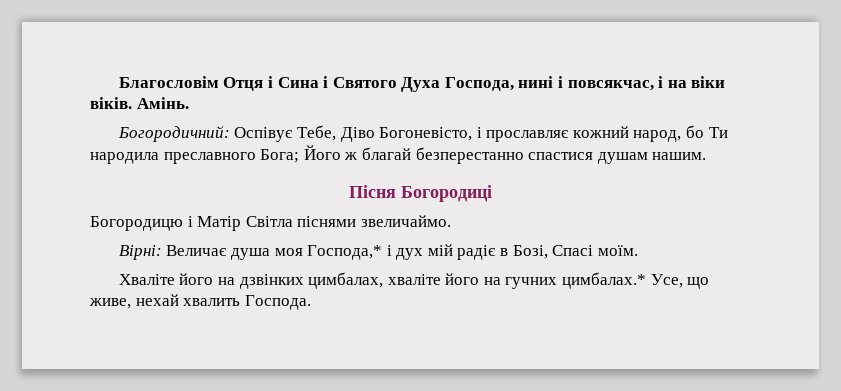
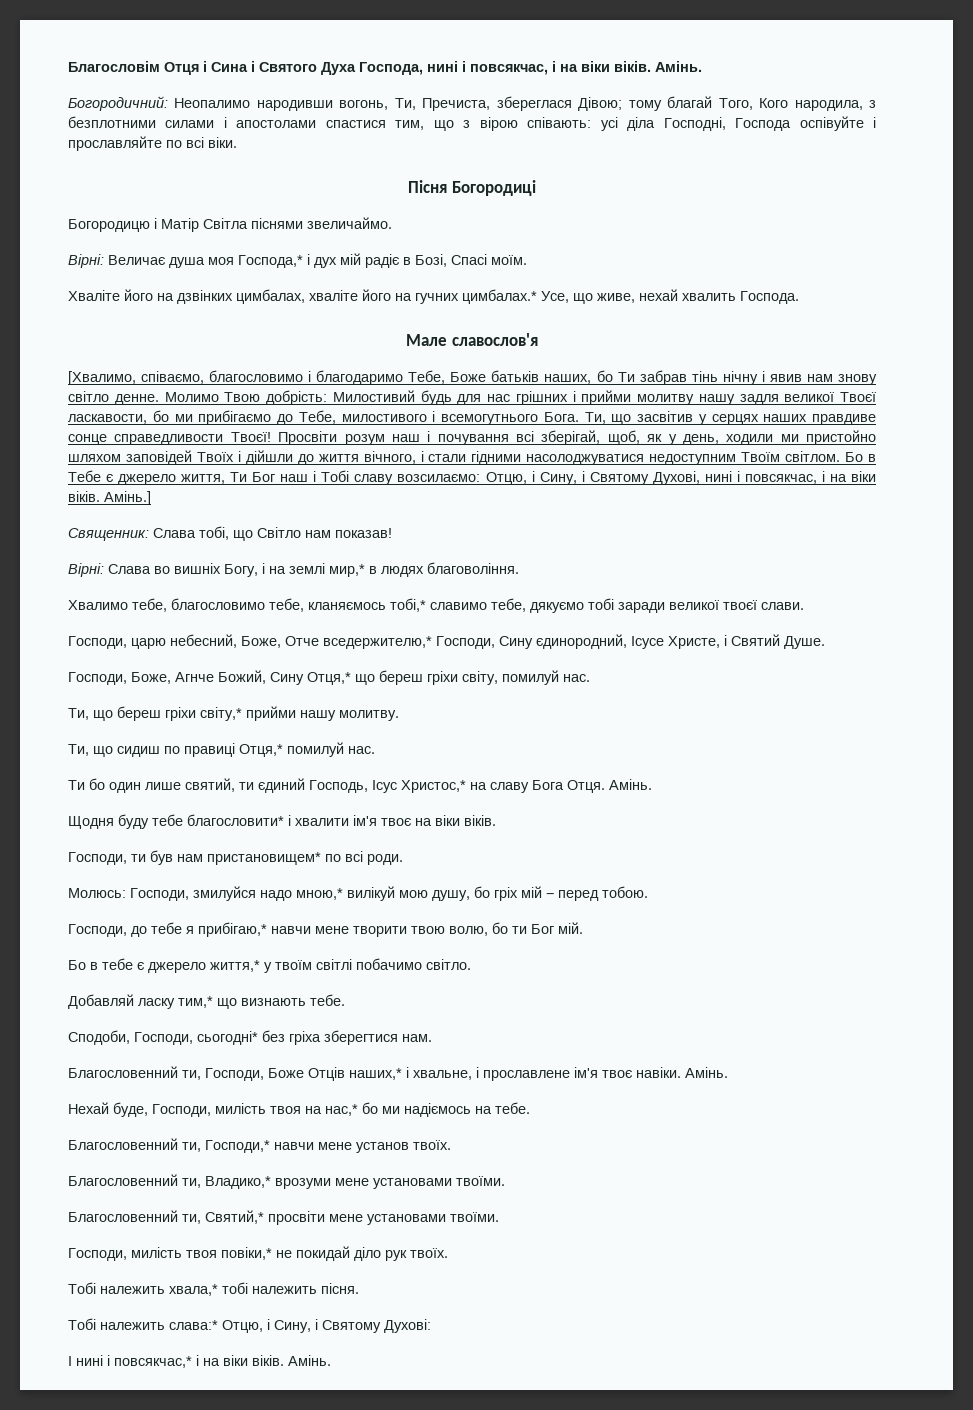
[234,125,728,142] [90,145,707,164] Оспівує Тебе, Діво Богоневісто, і прославляє кожний народ, бо Ти народила преславного Бога; Його ж благай безперестанно спастися душам нашим. -> [174,96,876,111] [68,116,876,131] [68,136,237,151] Неопалимо народивши вогонь, Ти, Пречиста, збереглася Дівою; тому благай Того, Кого народила, з безплотними силами і апостолами спастися тим, що з вірою співають: усі діла Господні, Господа оспівуйте і прославляйте по всі віки.
(311, 302) none -> [406,333,538,346] [68,370,877,385] [68,390,876,405] [68,410,876,425] [68,430,876,445] [68,450,876,465] [68,470,876,485] [68,491,151,505] [68,526,392,541] [68,562,519,577] [68,598,804,613] [68,634,825,649] [68,670,590,685] [68,706,399,721] [68,742,375,757] [68,778,652,793] [68,814,496,829] [68,850,403,865] [68,886,648,901] [68,922,583,937] [68,958,471,973] [68,994,345,1009] [68,1030,432,1045] [68,1066,728,1081] [68,1102,530,1117] [68,1138,451,1153] [68,1174,505,1189] [68,1210,499,1225] [68,1246,448,1261] [68,1282,359,1296] [68,1318,431,1333] [68,1355,331,1368] // Мале славослов'я // [Хвалимо, співаємо, благословимо і благодаримо Тебе, Боже батьків наших, бо Ти забрав тінь нічну і явив нам знову світло денне. Молимо Твою добрість: Милостивий будь для нас грішних і прийми молитву нашу задля великої Твоєї ласкавости, бо ми прибігаємо до Тебе, милостивого і всемогутнього Бога. Ти, що засвітив у серцях наших правдиве сонце справедливости Твоєї! Просвіти розум наш і почування всі зберігай, щоб, як у день, ходили ми пристойно шляхом заповідей Твоїх і дійшли до життя вічного, і стали гідними насолоджуватися недоступним Твоїм світлом. Бо в Тебе є джерело життя, Ти Бог наш і Тобі славу возсилаємо: Отцю, і Сину, і Святому Духові, нині і повсякчас, і на віки віків. Амінь.] // Священник: Слава тобі, що Світло нам показав! // Вірні: Слава во вишніх Богу, і на землі мир,* в людях благовоління. // Хвалимо тебе, благословимо тебе, кланяємось тобі,* славимо тебе, дякуємо тобі заради великої твоєї слави. // Господи, царю небесний, Боже, Отче вседержителю,* Господи, Сину єдинородний, Ісусе Христе, і Святий Душе. // Господи, Боже, Агнче Божий, Сину Отця,* що береш гріхи світу, помилуй нас. // Ти, що береш гріхи світу,* прийми нашу молитву. // Ти, що сидиш по правиці Отця,* помилуй нас. // Ти бо один лише святий, ти єдиний Господь, Ісус Христос,* на славу Бога Отця. Амінь. // Щодня буду тебе благословити* і хвалити ім'я твоє на віки віків. // Господи, ти був нам пристановищем* по всі роди. // Молюсь: Господи, змилуйся надо мною,* вилікуй мою душу, бо гріх мій − перед тобою. // Господи, до тебе я прибігаю,* навчи мене творити твою волю, бо ти Бог мій. // Бо в тебе є джерело життя,* у твоїм світлі побачимо світло. // Добавляй ласку тим,* що визнають тебе. // Сподоби, Господи, сьогодні* без гріха зберегтися нам. // Благословенний ти, Господи, Боже Отців наших,* і хвальне, і прославлене ім'я твоє навіки. Амінь. // Нехай буде, Господи, милість твоя на нас,* бо ми надіємось на тебе. // Благословенний ти, Господи,* навчи мене установ твоїх. // Благословенний ти, Владико,* врозуми мене установами твоїми. // Благословенний ти, Святий,* просвіти мене установами твоїми. // Господи, милість твоя повіки,* не покидай діло рук твоїх. // Тобі належить хвала,* тобі належить пісня. // Тобі належить слава:* Отцю, і Сину, і Святому Духові: // І нині і повсякчас,* і на віки віків. Амінь.

